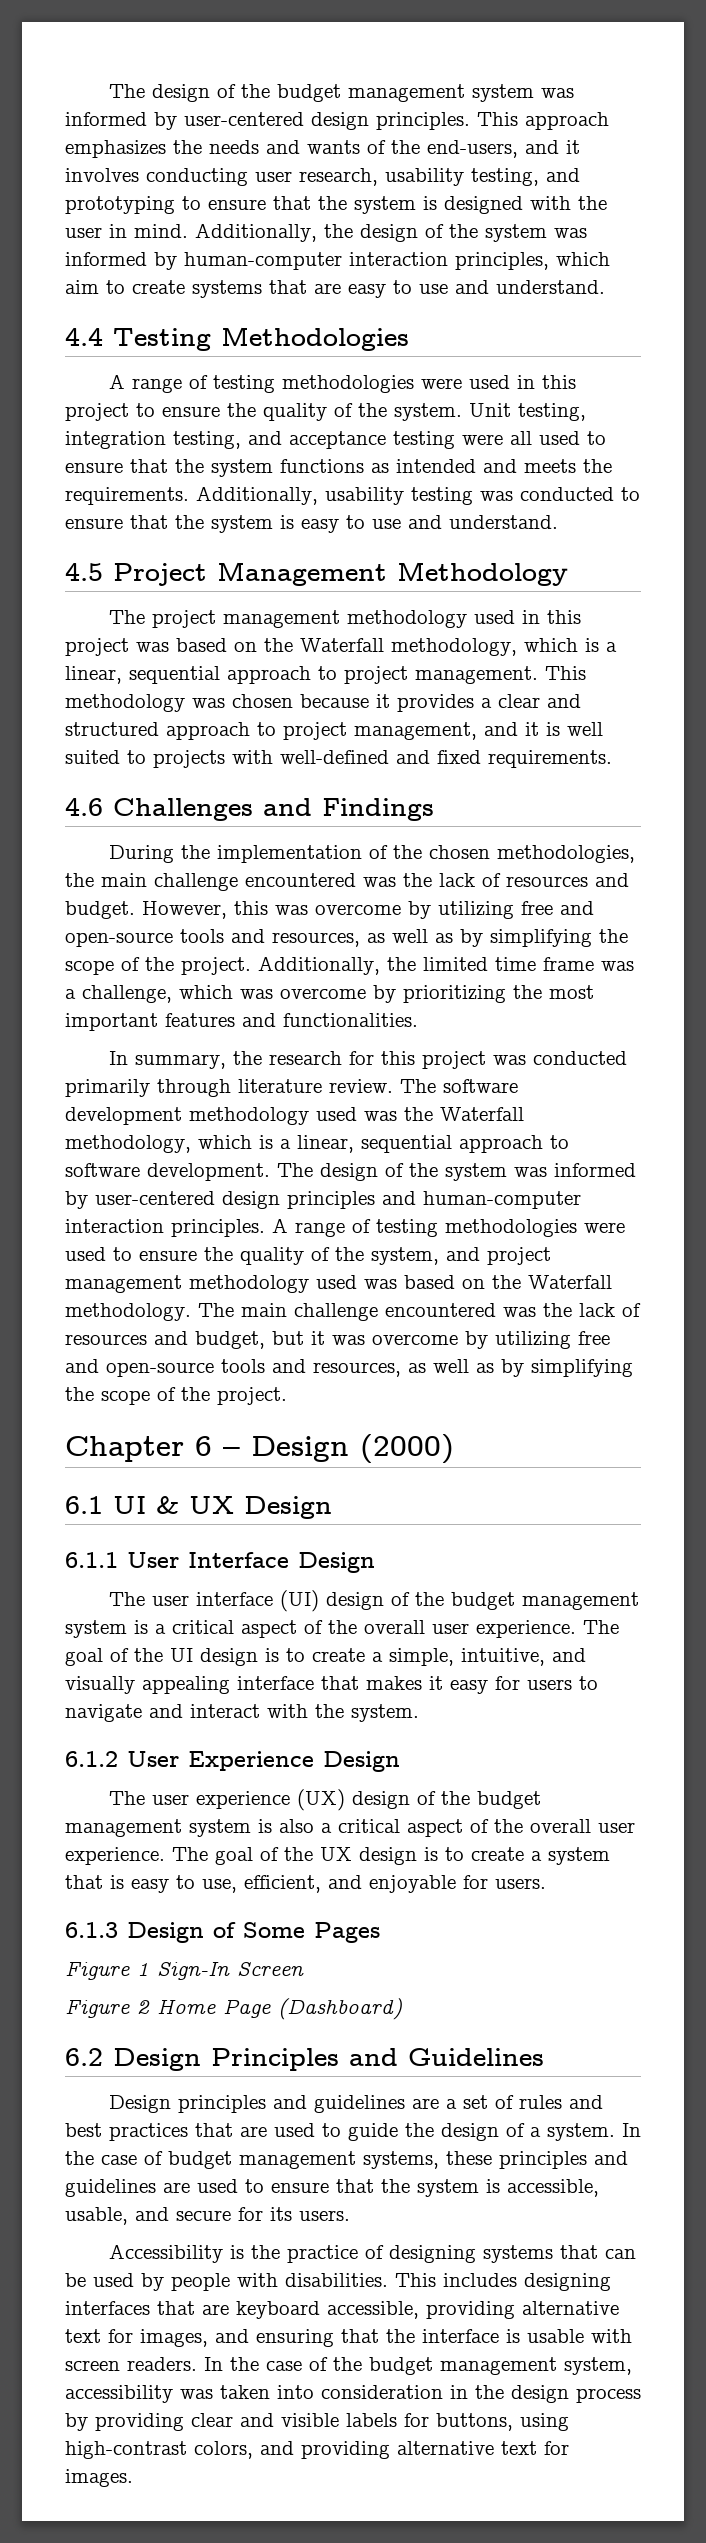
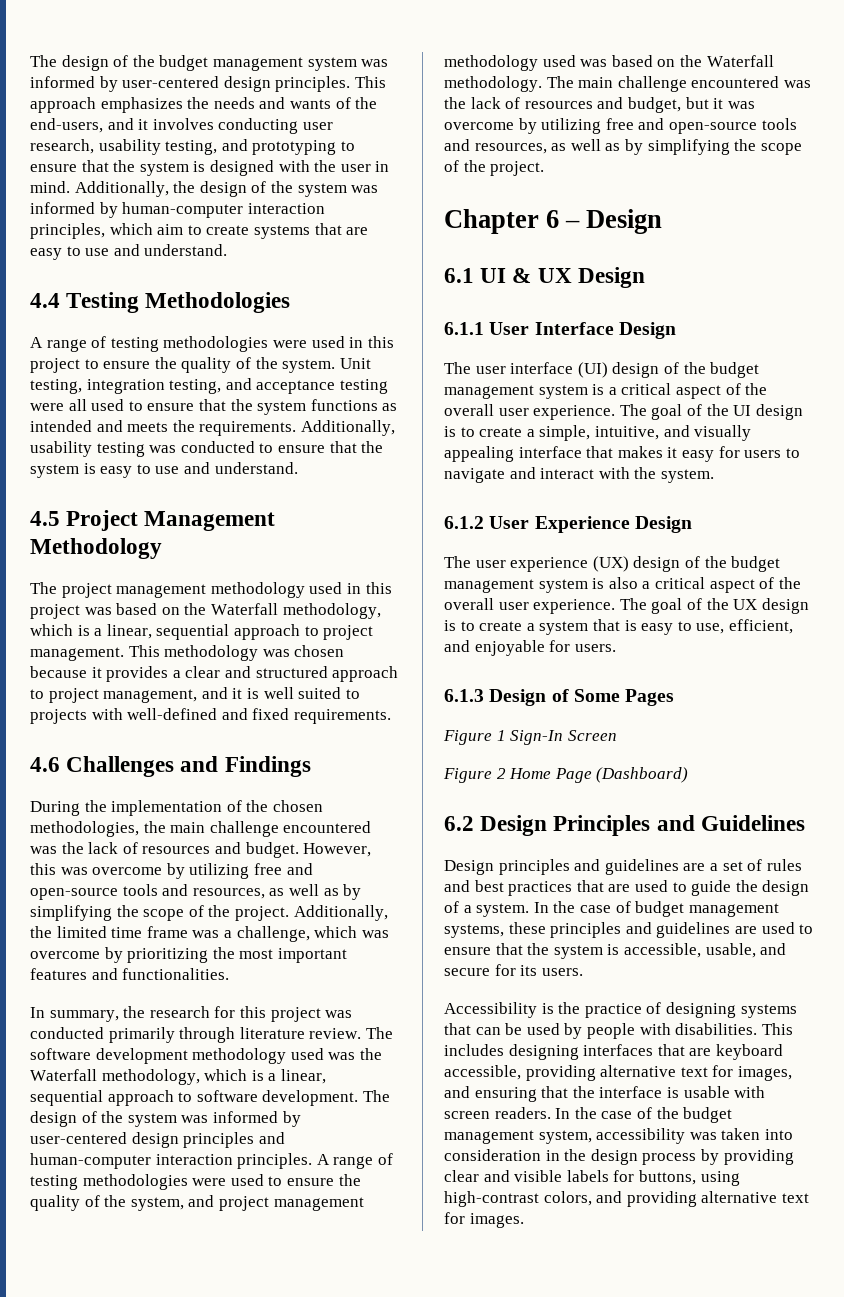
[360,1434,454,1464] (2000) -> (663, 221) none

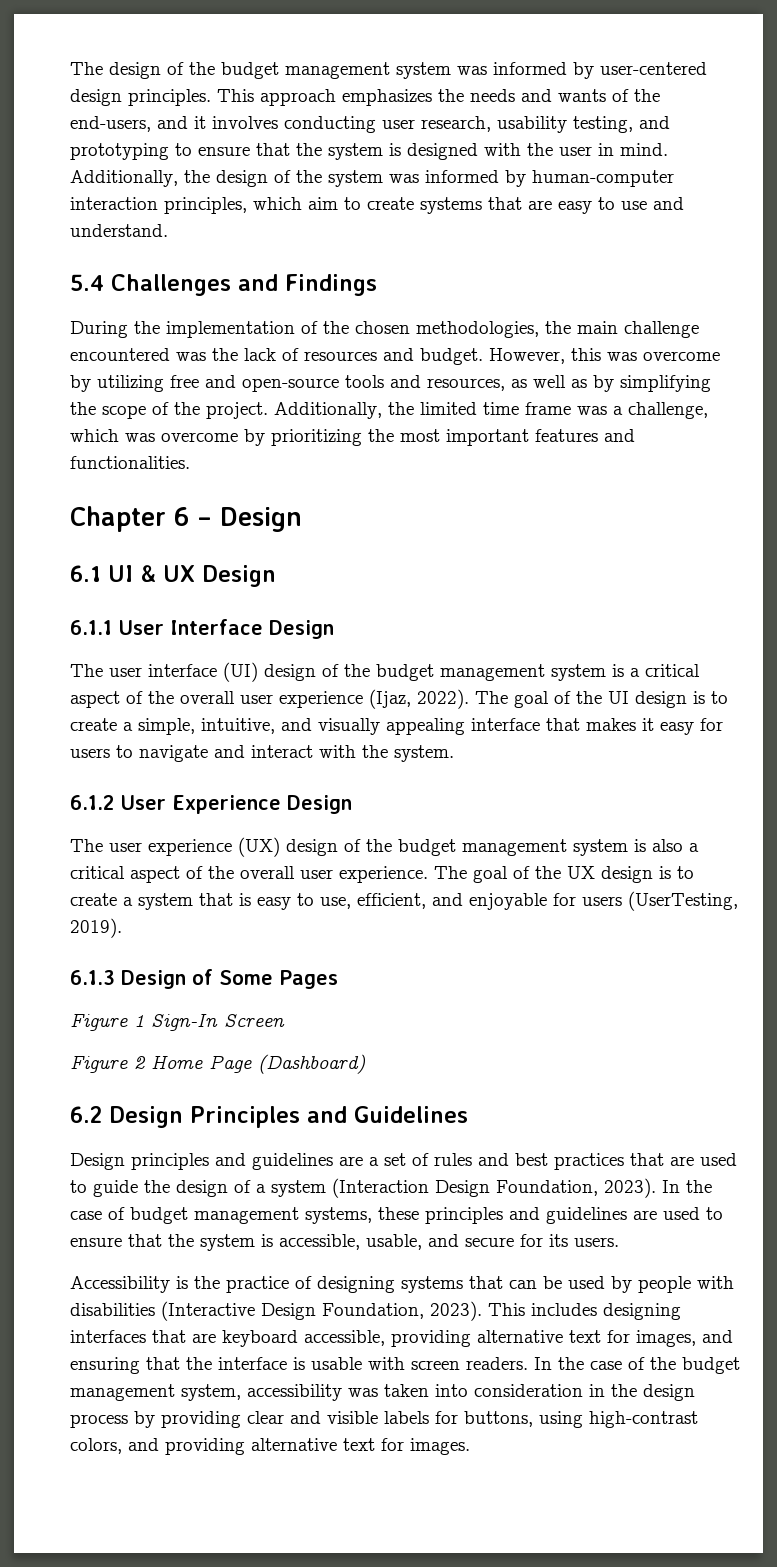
[30,292,291,313] [30,336,394,352] [30,357,371,373] [30,378,388,394] [30,399,398,415] [30,420,395,436] [30,441,384,457] [30,462,298,478] [30,510,276,531] [30,538,162,559] [30,582,392,598] [30,603,381,619] [30,624,374,640] [30,645,345,661] [30,666,399,682] [30,687,360,703] [30,708,391,724] [30,757,60,772] 4.4 Testing Methodologies // A range of testing methodologies were used in this project to ensure the quality of the system. Unit testing, integration testing, and acceptance testing were all used to ensure that the system functions as intended and meets the requirements. Additionally, usability testing was conducted to ensure that the system is easy to use and understand. // 4.5 Project Management Methodology // The project management methodology used in this project was based on the Waterfall methodology, which is a linear, sequential approach to project management. This methodology was chosen because it provides a clear and structured approach to project management, and it is well suited to projects with well-defined and fixed requirements. // 4.6 -> [70,274,104,291] 5.4
[30,1006,353,1022] [30,1027,393,1043] [30,1048,382,1064] [30,1069,326,1085] [30,1090,390,1106] [30,1111,301,1127] [30,1132,285,1148] [30,1153,393,1169] [30,1174,361,1190] [30,1195,364,1211] [444,55,774,71] [444,76,811,92] [444,97,755,113] [444,118,797,134] [444,139,802,155] [444,160,545,176] // In summary, the research for this project was conducted primarily through literature review. The software development methodology used was the Waterfall methodology, which is a linear, sequential approach to software development. The design of the system was informed by user-centered design principles and human-computer interaction principles. A range of testing methodologies were used to ensure the quality of the system, and project management methodology used was based on the Waterfall methodology. The main challenge encountered was the lack of resources and budget, but it was overcome by utilizing free and open-source tools and resources, as well as by simplifying the scope of the project. -> (190, 462) none
[533,405,616,420] experience. -> [279,689,469,709] experience (Ijaz, 2022).
[574,644,616,652] users. -> [582,891,738,911] [70,918,122,938] users (UserTesting, 2019).
[476,903,530,917] system. -> [271,1178,656,1198] system (Interaction Design Foundation, 2023).
[675,1023,758,1035] disabilities. -> [70,1301,482,1321] disabilities (Interactive Design Foundation, 2023).

